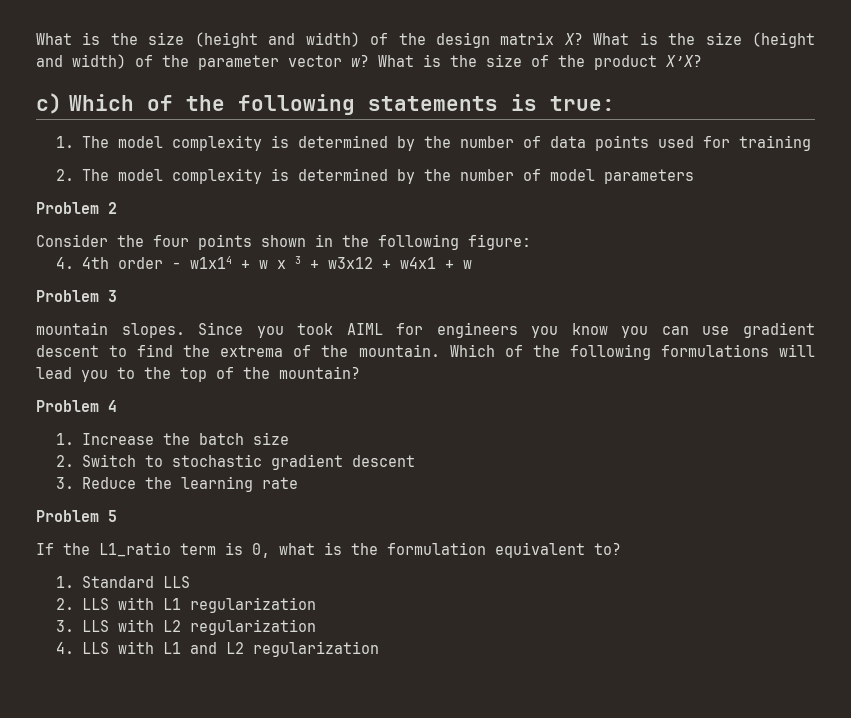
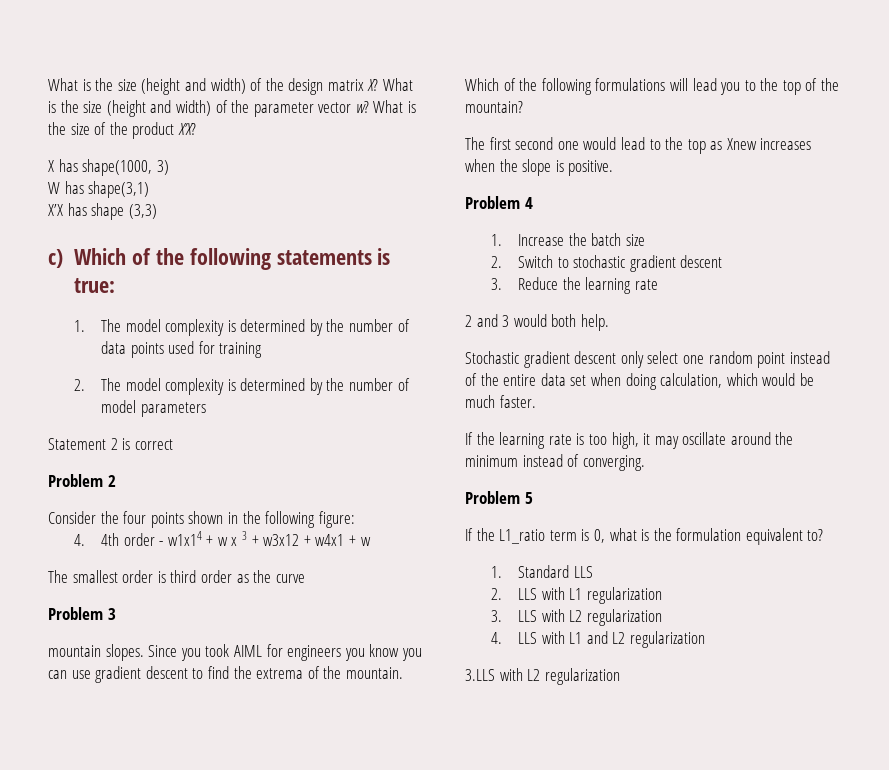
(702, 61) none -> [48,159,169,176] [48,181,150,198] [48,203,157,220] // X has shape(1000, 3) // W has shape(3,1) // X’X has shape (3,3)
(694, 176) none -> [48,438,173,450] // Statement 2 is correct
(472, 264) none -> [48,570,305,583] // The smallest order is third order as the curve
(360, 372) none -> [465,137,812,154] [465,159,614,176] // The first second one would lead to the top as Xnew increases when the slope is positive.
(298, 483) none -> [465,314,609,331] [465,351,830,368] [465,373,814,390] [465,395,536,408] [465,432,794,449] [465,454,645,471] // 2 and 3 would both help. // Stochastic gradient descent only select one random point instead of the entire data set when doing calculation, which would be much faster. // If the learning rate is too high, it may oscillate around the minimum instead of converging.
(379, 649) none -> [465,668,620,685] // 3.LLS with L2 regularization

